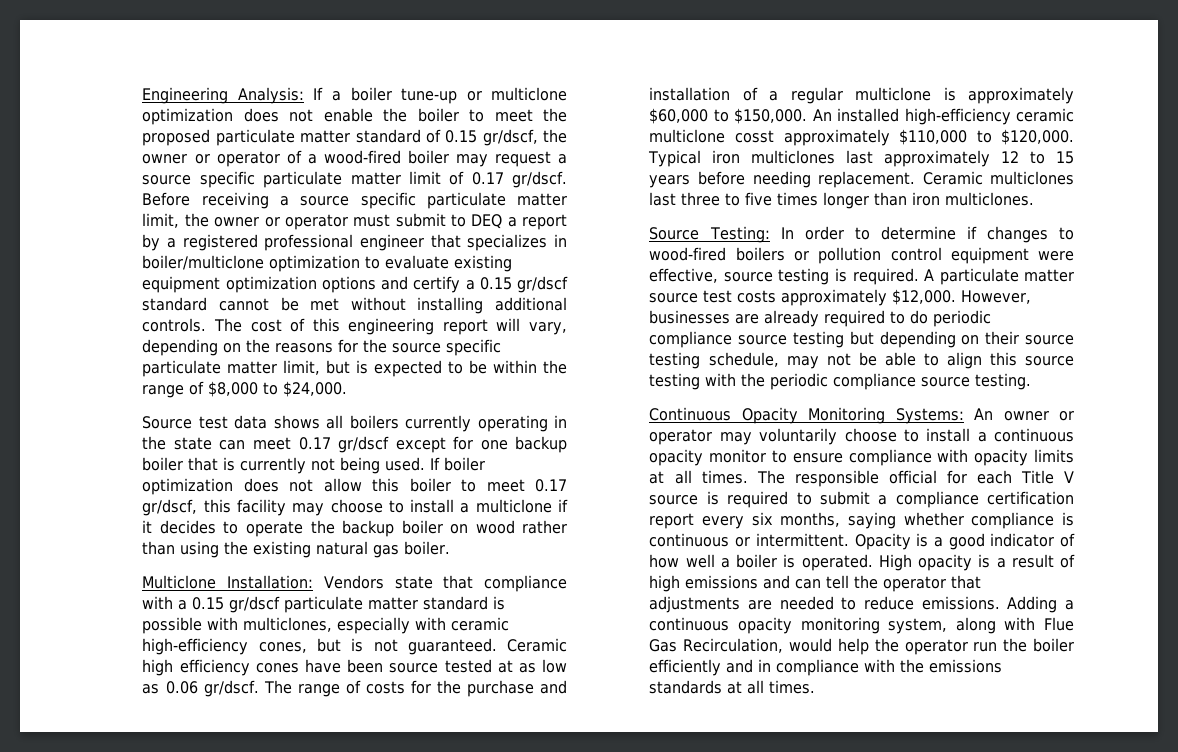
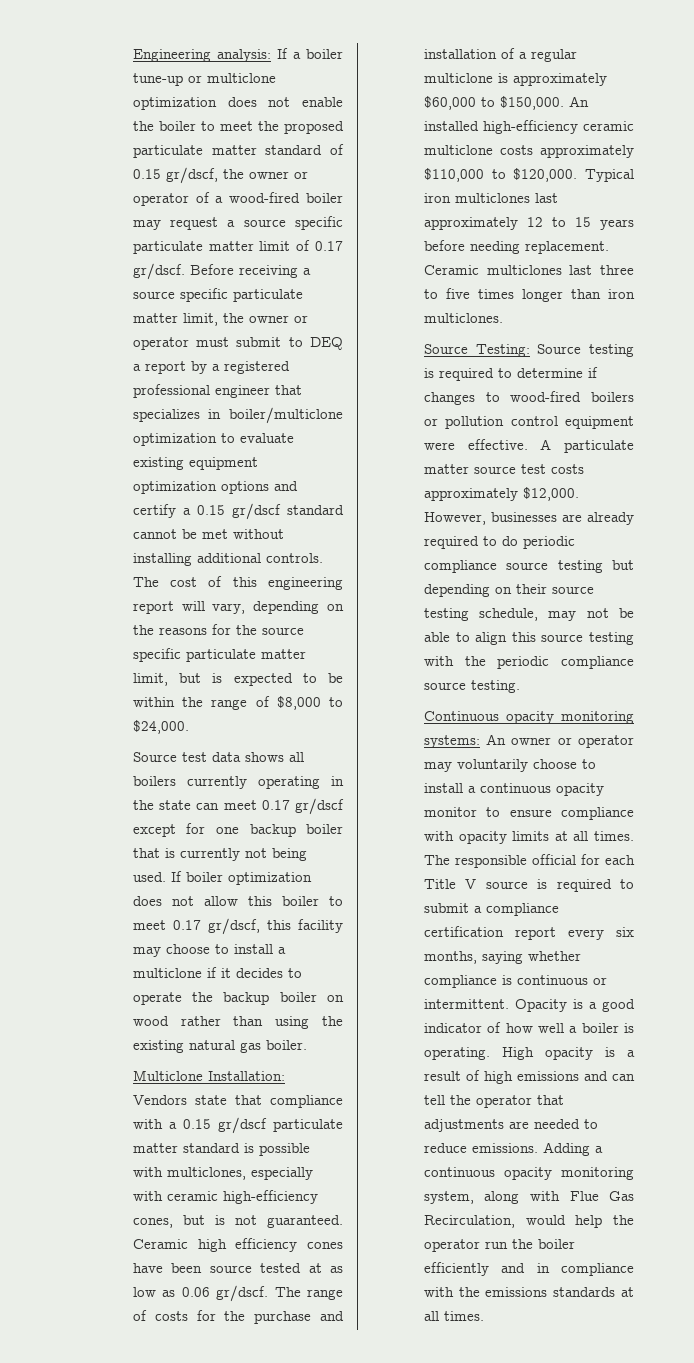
[237,87,304,104] Analysis: -> [216,49,271,62] analysis:
[734,130,774,143] cosst -> [499,145,533,155] costs
[780,226,844,240] In order -> [537,344,634,357] [423,368,494,381] Source testing is required
[649,268,919,285] effective, source testing is required. -> [467,439,528,450] effective.
[741,407,964,424] Opacity Monitoring Systems: -> [505,711,634,724] [423,735,480,748] opacity monitoring systems:
[801,554,873,571] operated. -> [423,1047,490,1060] operating.

